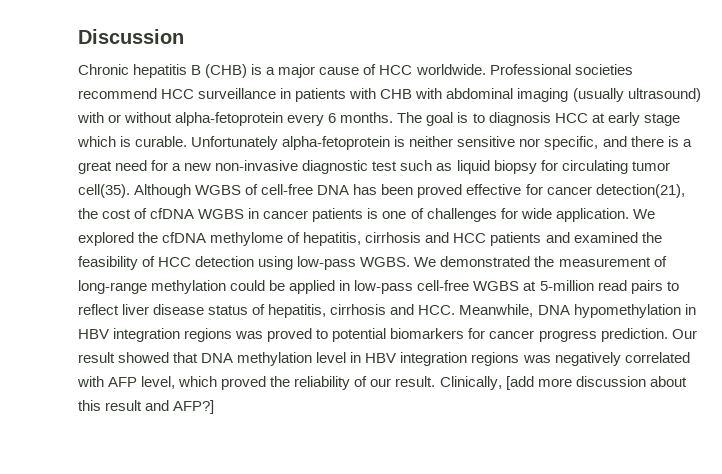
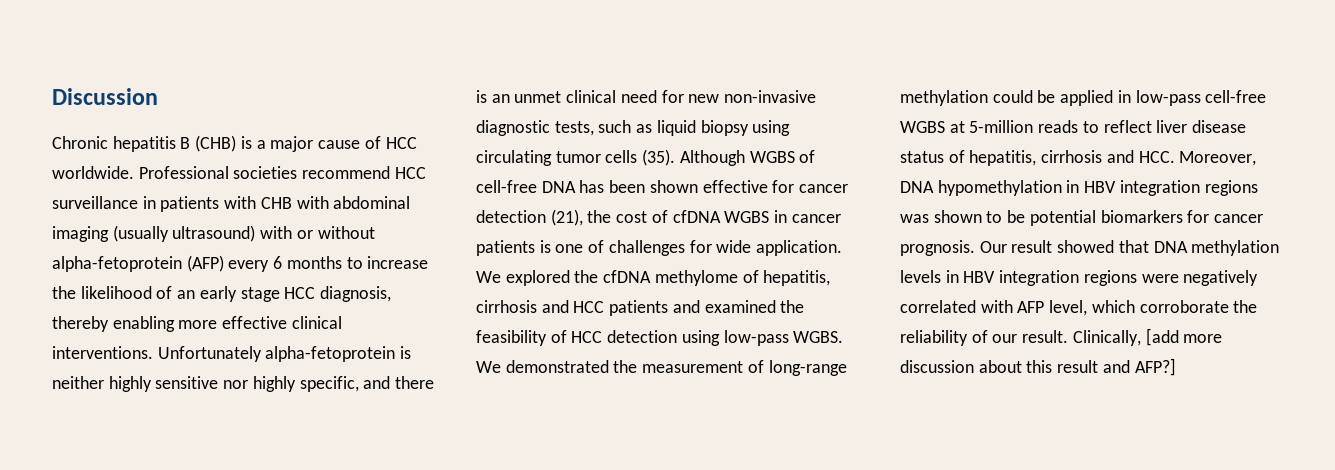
(284, 119) none -> [186,255,224,272] (AFP)
[340,112,680,126] [77,136,188,147] months. The goal is to diagnosis HCC at early stage which is curable. -> [286,256,429,269] [52,286,392,302] [52,316,342,332] [52,346,153,359] months to increase the likelihood of an early stage HCC diagnosis, thereby enabling more effective clinical interventions.
(454, 141) none -> [108,376,152,392] highly
(541, 142) none -> [252,376,296,392] highly
[682,139,692,147] [78,161,112,174] a great -> [491,90,617,103] an unmet clinical
[172,163,182,171] a -> (684, 96) none
[372,161,398,171] test -> [554,121,594,136] tests,
[540,160,558,171] for -> [752,120,791,136] using
[78,184,130,198] cell(35). -> [605,149,676,166] cells (35).
[417,184,463,198] proved -> [649,180,698,193] shown
[595,184,685,198] detection(21), -> [476,209,583,226] detection (21),
[597,280,663,294] read pairs -> [1038,120,1079,133] reads
[459,304,534,317] Meanwhile, -> [1179,151,1257,166] Moreover,
[267,328,329,342] proved to -> [933,210,1026,223] shown to be
[538,328,668,342] progress prediction. -> [900,240,975,256] prognosis.
[316,352,551,366] level in HBV integration regions was -> [900,270,1179,286] levels in HBV integration regions were
[221,376,267,390] proved -> [1139,300,1229,313] corroborate

